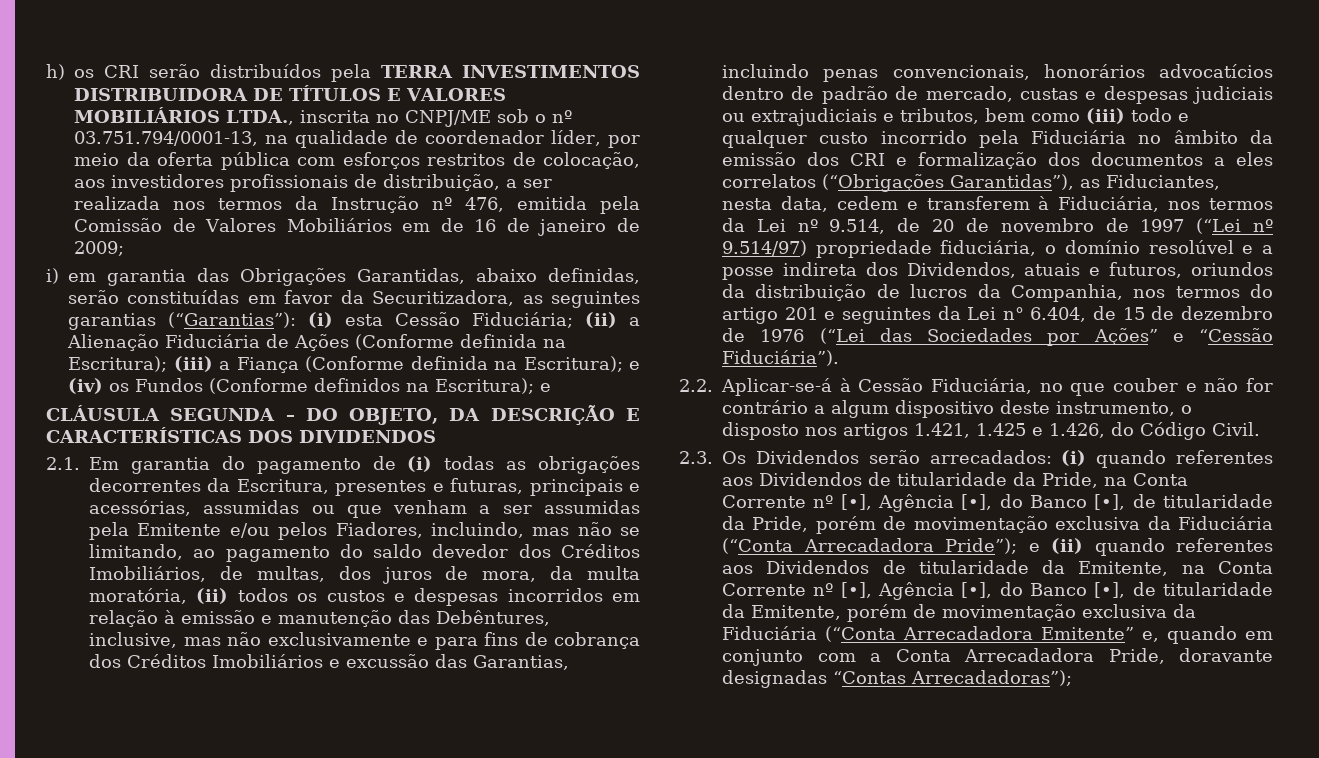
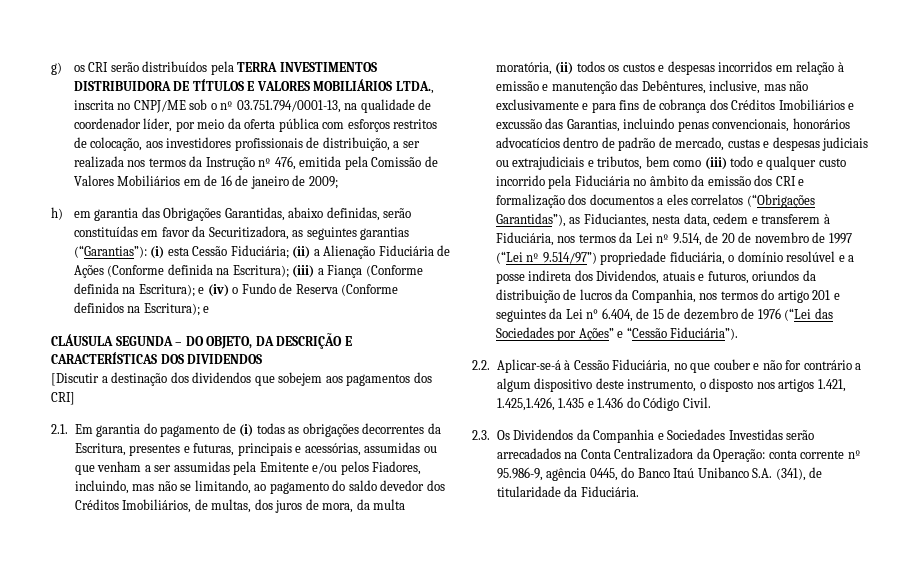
[46,64,65,80] h) -> [51,62,62,75] g)
[46,268,59,284] i) -> [51,207,63,220] h)
[109,378,203,392] os Fundos -> [232,283,338,294] o Fundo de Reserva
(436, 436) none -> [51,372,432,386] [51,392,75,405] // [Discutir a destinação dos dividendos que sobejem aos pagamentos dos CRI]
[722,240,807,256] 9.514/97) -> [542,252,597,264] 9.514/97”)
[976,423,1105,438] 1.425 e 1.426, -> [496,397,624,411] 1.425,1.426, 1.435 e 1.436
[868,450,1273,468] [722,472,1188,488] [722,494,1273,512] [722,516,1273,534] [722,538,1273,556] [722,560,1273,576] [722,582,1273,600] [722,604,1196,622] [722,626,1273,644] [722,648,1273,666] [722,670,1072,688] serão arrecadados: (i) quando referentes aos Dividendos de titularidade da Pride, na Conta Corrente nº [•], Agência [•], do Banco [•], de titularidade da Pride, porém de movimentação exclusiva da Fiduciária (“Conta Arrecadadora Pride”); e (ii) quando referentes aos Dividendos de titularidade da Emitente, na Conta Corrente nº [•], Agência [•], do Banco [•], de titularidade da Emitente, porém de movimentação exclusiva da Fiduciária (“Conta Arrecadadora Emitente” e, quando em conjunto com a Conta Arrecadadora Pride, doravante designadas “Contas Arrecadadoras”); -> [576,429,815,443] [496,448,861,462] [496,467,823,481] [496,486,639,497] da Companhia e Sociedades Investidas serão arrecadados na Conta Centralizadora da Operação: conta corrente nº 95.986-9, agência 0445, do Banco Itaú Unibanco S.A. (341), de titularidade da Fiduciária.

